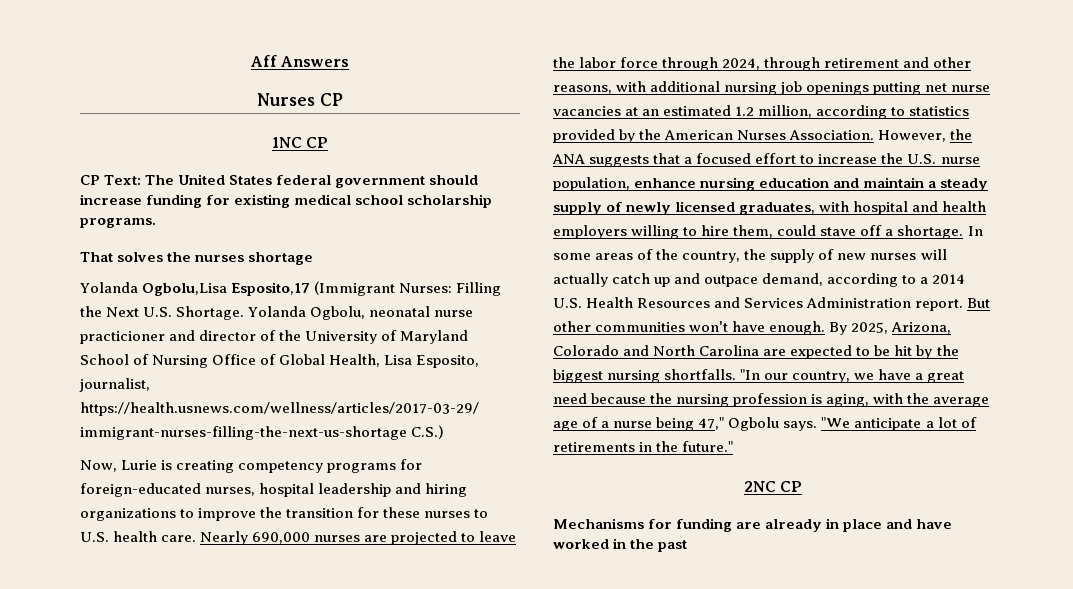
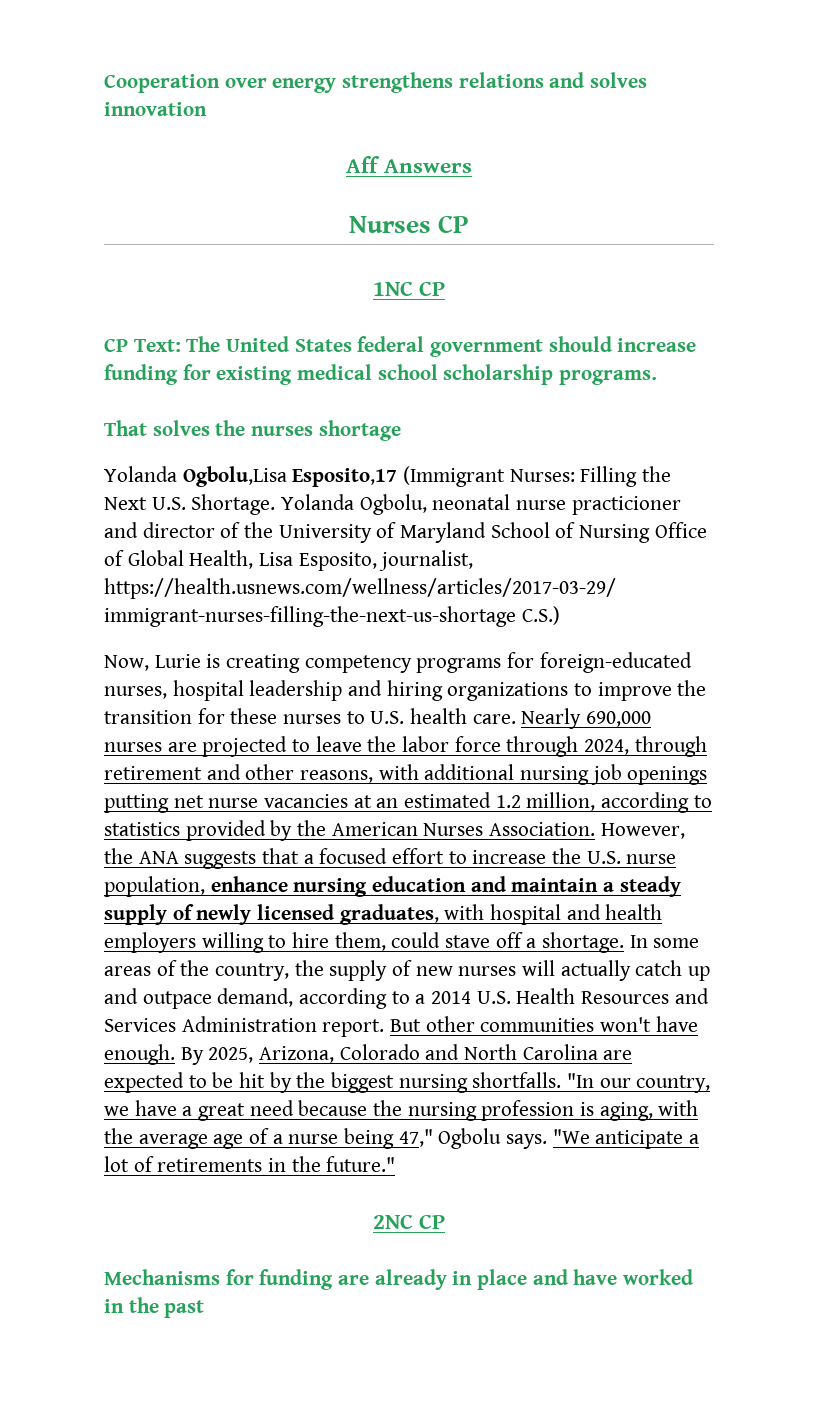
(250, 61) none -> [104,72,648,93] [104,102,207,116] Cooperation over energy strengthens relations and solves innovation //

